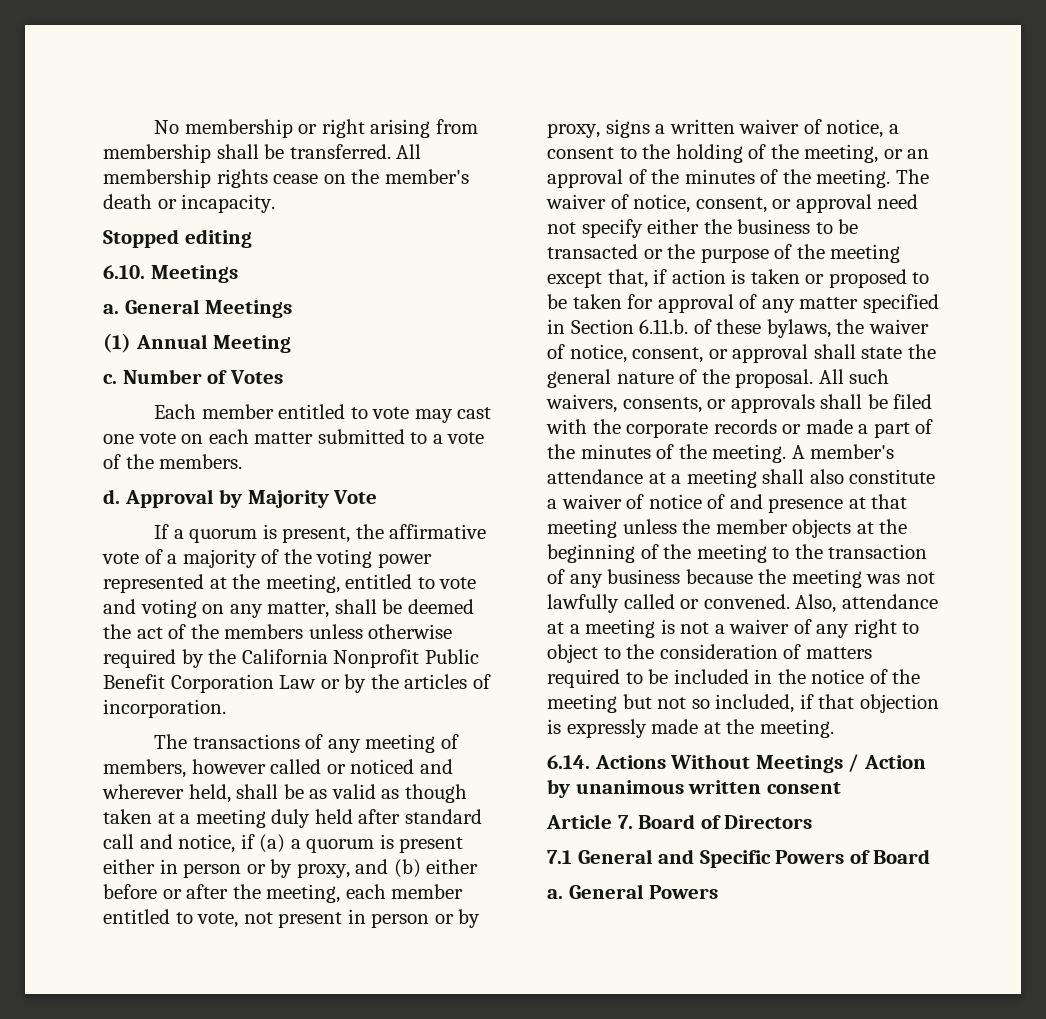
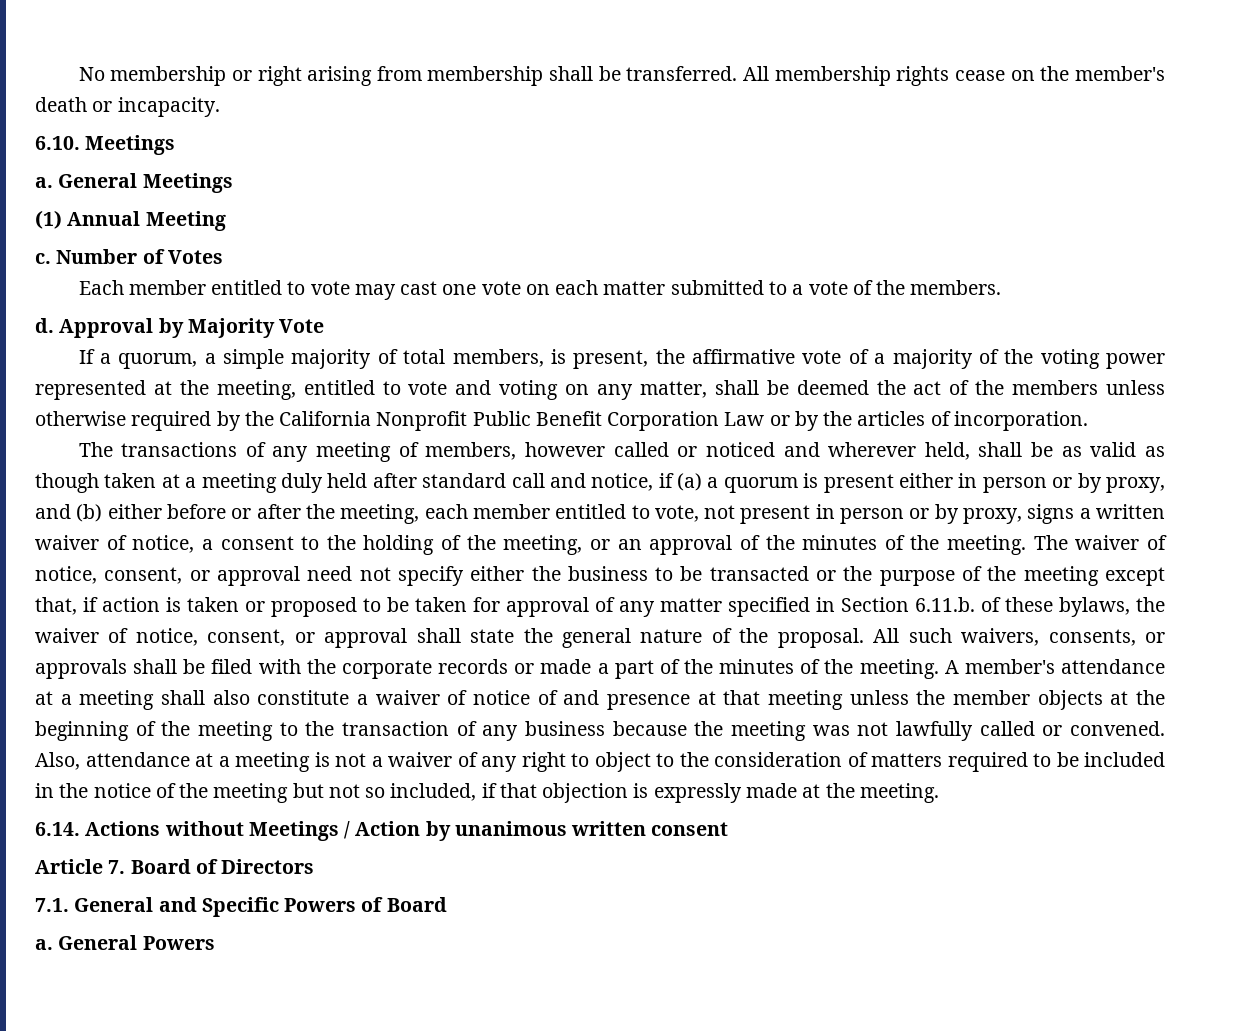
[103,229,252,248] // Stopped editing -> (220, 107) none
[189,529,258,543] quorum -> [118,349,544,369] quorum, a simple majority of total members,
[670,754,751,769] Without -> [164,821,244,836] without
[547,850,572,864] 7.1 -> [35,898,69,912] 7.1.

